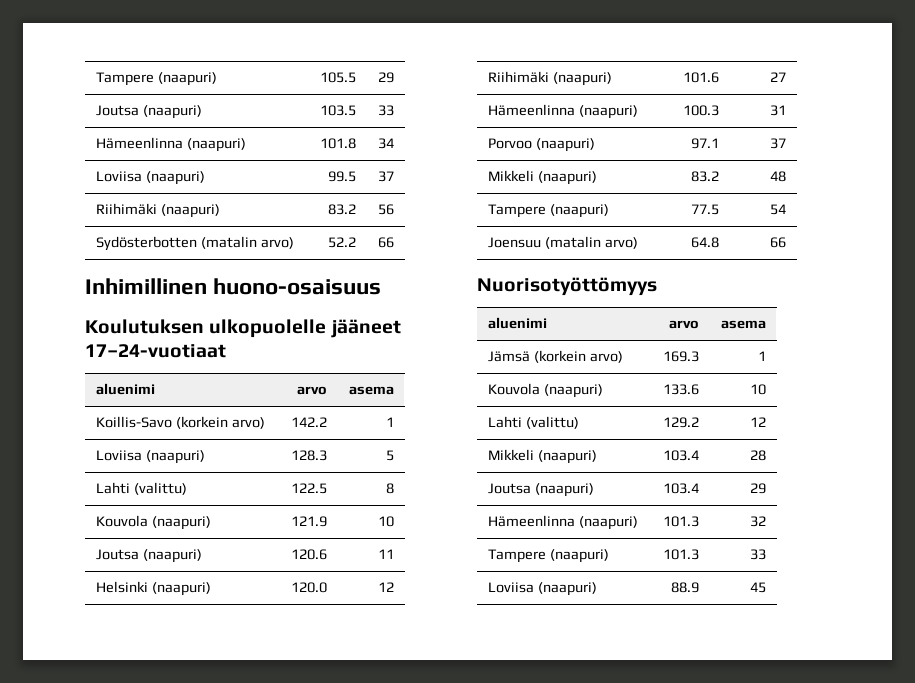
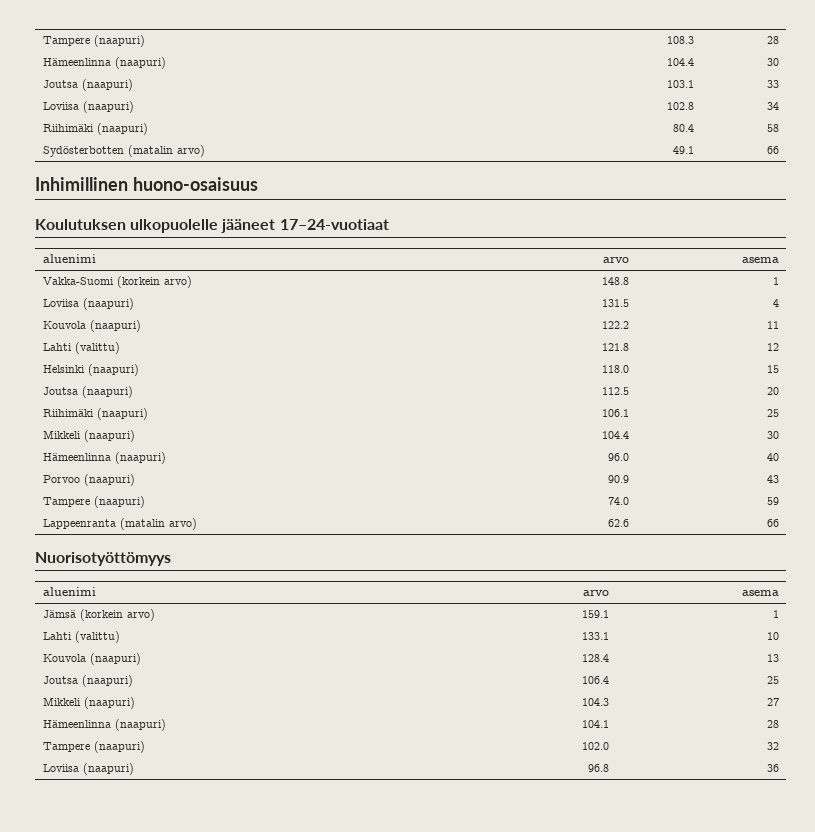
[95,72,217,86] [320,72,357,83] [378,72,395,83] [95,105,202,119] [320,105,357,116] [378,105,395,116] [95,137,246,152] [320,138,357,149] [378,138,395,149] [95,171,205,185] [328,171,357,182] [378,171,395,182] [95,203,220,218] [328,204,357,215] [378,204,395,215] Tampere (naapuri) | 105.5 | 29 // Joutsa (naapuri) | 103.5 | 33 // Hämeenlinna (naapuri) | 101.8 | 34 // Loviisa (naapuri) | 99.5 | 37 // Riihimäki (naapuri) | 83.2 | 56 -> [42,35,145,47] [666,36,694,44] [766,36,779,44] [42,57,166,69] [666,58,694,66] [766,58,779,66] [42,79,133,91] [666,80,694,88] [766,80,779,88] [42,101,134,113] [666,102,694,110] [766,102,779,110] [42,123,148,135] [672,124,694,132] [766,124,779,132] Tampere (naapuri) | 108.3 | 28 // Hämeenlinna (naapuri) | 104.4 | 30 // Joutsa (naapuri) | 103.1 | 33 // Loviisa (naapuri) | 102.8 | 34 // Riihimäki (naapuri) | 80.4 | 58
[328,237,357,248] 52.2 -> [672,146,694,154] 49.1
[95,416,265,429] [291,417,328,427] Koillis-Savo (korkein arvo) | 142.2 -> [42,276,192,288] [601,277,629,285] Vakka-Suomi (korkein arvo) | 148.8
[291,450,328,461] [386,450,395,461] [95,482,187,495] [291,483,328,494] [386,483,395,494] [95,515,211,530] [291,516,328,527] [378,516,395,527] [95,549,202,563] [291,549,328,560] [378,549,395,559] [95,581,211,596] [291,582,328,593] [378,582,395,592] [487,71,612,86] [683,72,720,83] [770,72,787,82] [487,104,638,119] [683,105,720,116] [770,105,787,116] 128.3 | 5 // Lahti (valittu) | 122.5 | 8 // Kouvola (naapuri) | 121.9 | 10 // Joutsa (naapuri) | 120.6 | 11 // Helsinki (naapuri) | 120.0 | 12 // Riihimäki (naapuri) | 101.6 | 27 // Hämeenlinna (naapuri) | 100.3 | 31 -> [601,299,629,307] [772,299,779,307] [42,320,141,332] [601,321,629,329] [766,321,779,329] [42,342,120,354] [601,343,629,351] [766,343,779,351] [42,364,139,376] [601,365,629,373] [766,365,779,373] [42,386,133,398] [601,387,629,395] [766,387,779,395] [42,408,148,420] [601,409,629,417] [766,409,779,417] [42,430,135,442] [601,431,629,439] [766,431,779,439] [42,452,166,464] [607,453,629,461] [766,453,779,461] 131.5 | 4 // Kouvola (naapuri) | 122.2 | 11 // Lahti (valittu) | 121.8 | 12 // Helsinki (naapuri) | 118.0 | 15 // Joutsa (naapuri) | 112.5 | 20 // Riihimäki (naapuri) | 106.1 | 25 // Mikkeli (naapuri) | 104.4 | 30 // Hämeenlinna (naapuri) | 96.0 | 40
[691,138,720,149] [770,138,787,149] [487,170,597,185] [691,171,720,182] [770,171,787,182] [487,204,609,218] [691,204,720,215] [770,204,787,215] [487,236,638,249] [691,237,720,248] 97.1 | 37 // Mikkeli (naapuri) | 83.2 | 48 // Tampere (naapuri) | 77.5 | 54 // Joensuu (matalin arvo) | 64.8 -> [607,475,629,483] [766,475,779,483] [42,496,145,508] [607,497,629,505] [766,497,779,505] [42,518,197,530] [607,519,629,527] 90.9 | 43 // Tampere (naapuri) | 74.0 | 59 // Lappeenranta (matalin arvo) | 62.6
[663,351,700,362] [758,351,767,361] [487,383,603,398] [663,384,700,395] [750,384,767,395] [487,416,579,429] [663,417,700,428] [750,417,767,427] [487,449,597,464] [663,450,700,461] [750,450,767,461] [487,483,594,497] [663,483,700,494] [750,483,767,494] [487,515,638,530] [663,516,700,527] [750,516,767,527] [487,549,609,563] [663,549,700,560] [750,549,767,560] [487,582,597,596] [671,582,700,593] [750,582,767,593] 169.3 | 1 // Kouvola (naapuri) | 133.6 | 10 // Lahti (valittu) | 129.2 | 12 // Mikkeli (naapuri) | 103.4 | 28 // Joutsa (naapuri) | 103.4 | 29 // Hämeenlinna (naapuri) | 101.3 | 32 // Tampere (naapuri) | 101.3 | 33 // Loviisa (naapuri) | 88.9 | 45 -> [581,610,609,618] [772,610,779,618] [42,631,120,643] [581,632,609,640] [766,632,779,640] [42,653,141,665] [581,654,609,662] [766,654,779,662] [42,675,133,687] [581,676,609,684] [766,676,779,684] [42,697,135,709] [581,698,609,706] [766,698,779,706] [42,719,166,731] [581,720,609,728] [766,720,779,728] [42,741,145,753] [581,742,609,750] [766,742,779,750] [42,763,134,775] [587,764,609,772] [766,764,779,772] 159.1 | 1 // Lahti (valittu) | 133.1 | 10 // Kouvola (naapuri) | 128.4 | 13 // Joutsa (naapuri) | 106.4 | 25 // Mikkeli (naapuri) | 104.3 | 27 // Hämeenlinna (naapuri) | 104.1 | 28 // Tampere (naapuri) | 102.0 | 32 // Loviisa (naapuri) | 96.8 | 36

